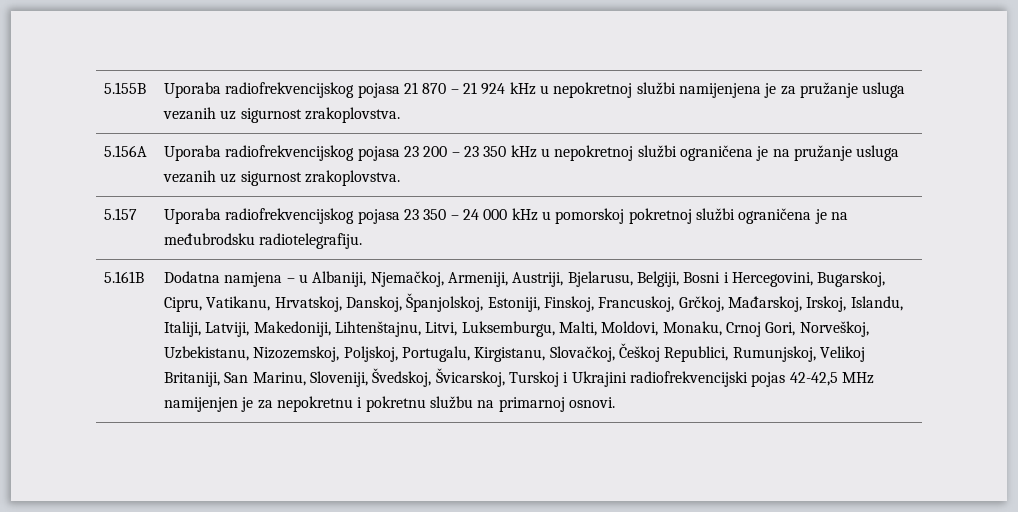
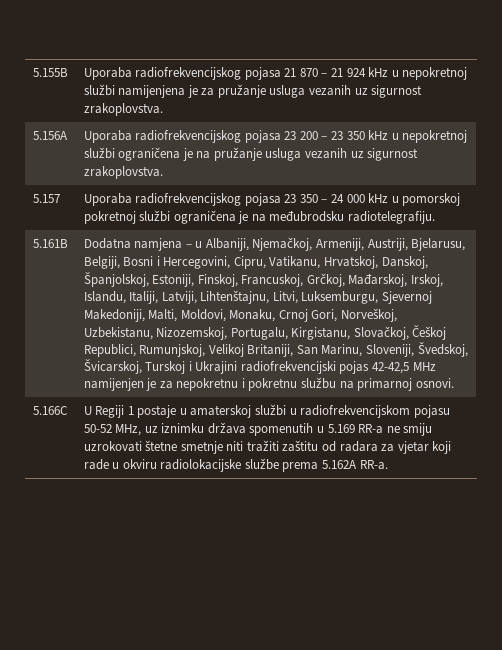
[817,271,886,287] Bugarskoj, -> (231, 262) none
[253,321,331,337] Makedoniji, -> (197, 297) none
(555, 329) none -> [381,291,432,304] [83,309,145,322] Sjevernoj Makedoniji,
[343,346,398,362] Poljskoj, -> (228, 333) none
(615, 402) none -> [32,406,67,415] [83,404,450,418] [83,422,433,436] [83,440,452,454] [83,458,388,472] // 5.166C | U Regiji 1 postaje u amaterskoj službi u radiofrekvencijskom pojasu 50-52 MHz, uz iznimku država spomenutih u 5.169 RR-a ne smiju uzrokovati štetne smetnje niti tražiti zaštitu od radara za vjetar koji rade u okviru radiolokacijske službe prema 5.162A RR-a.

